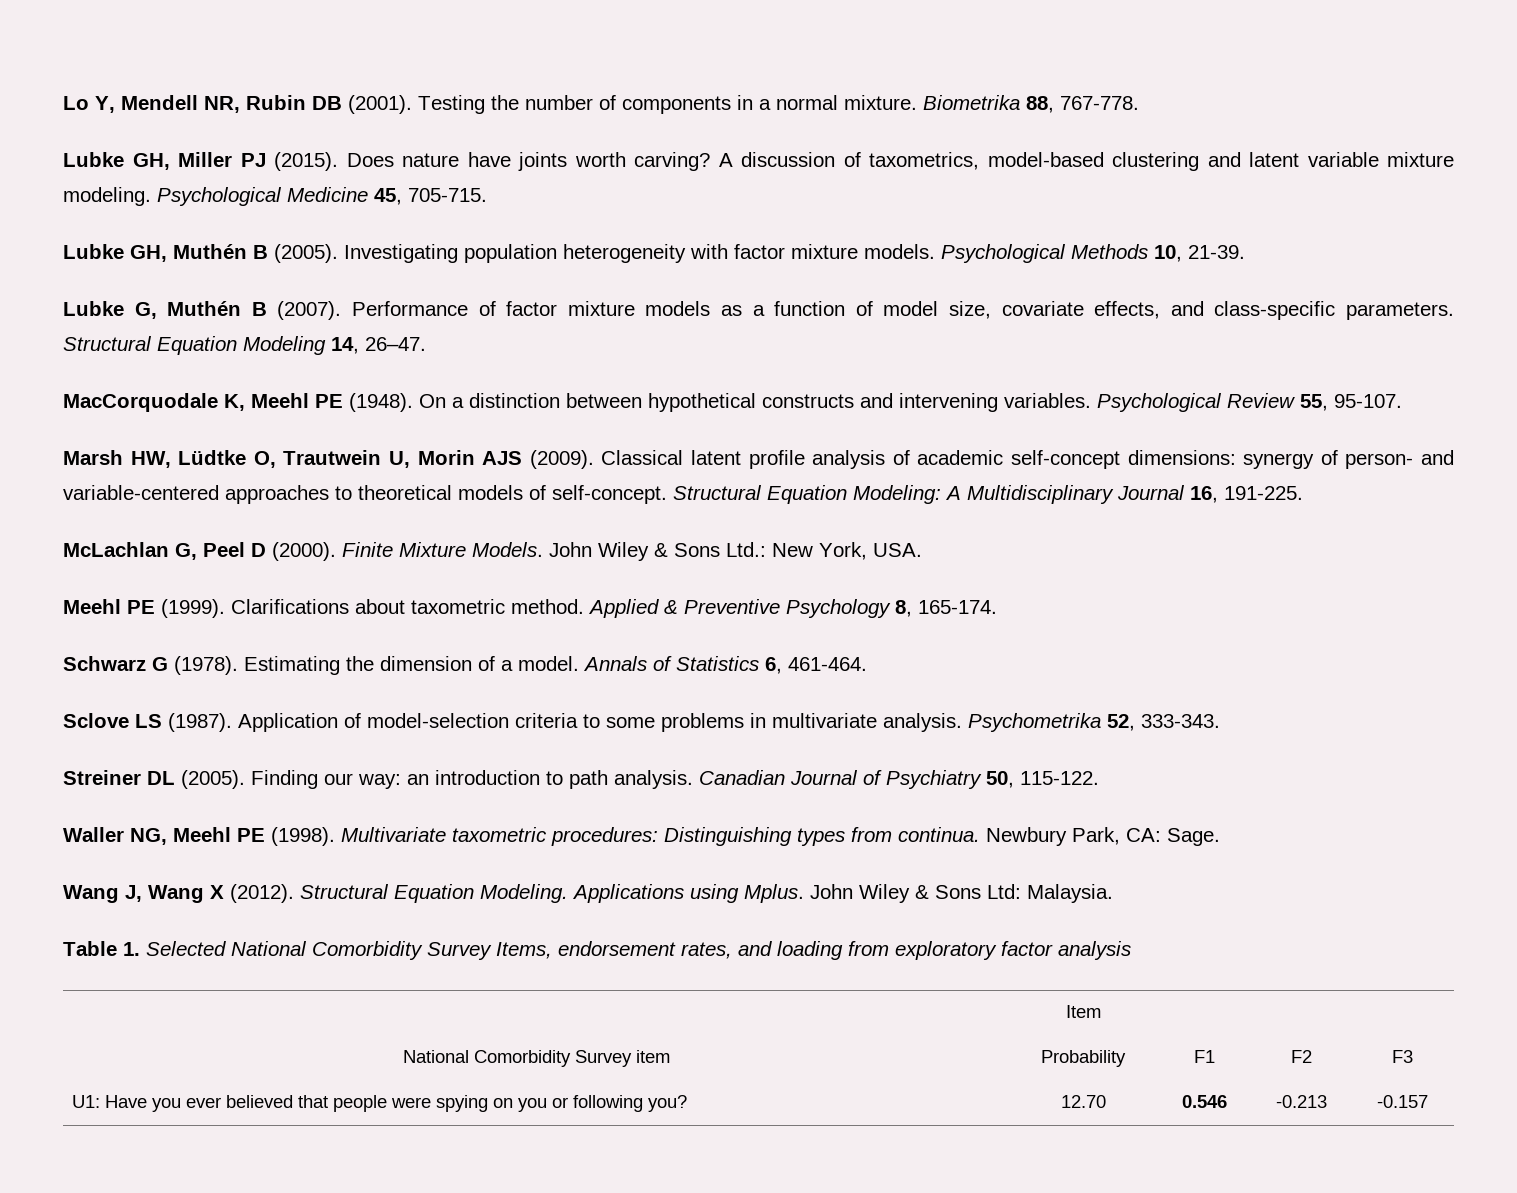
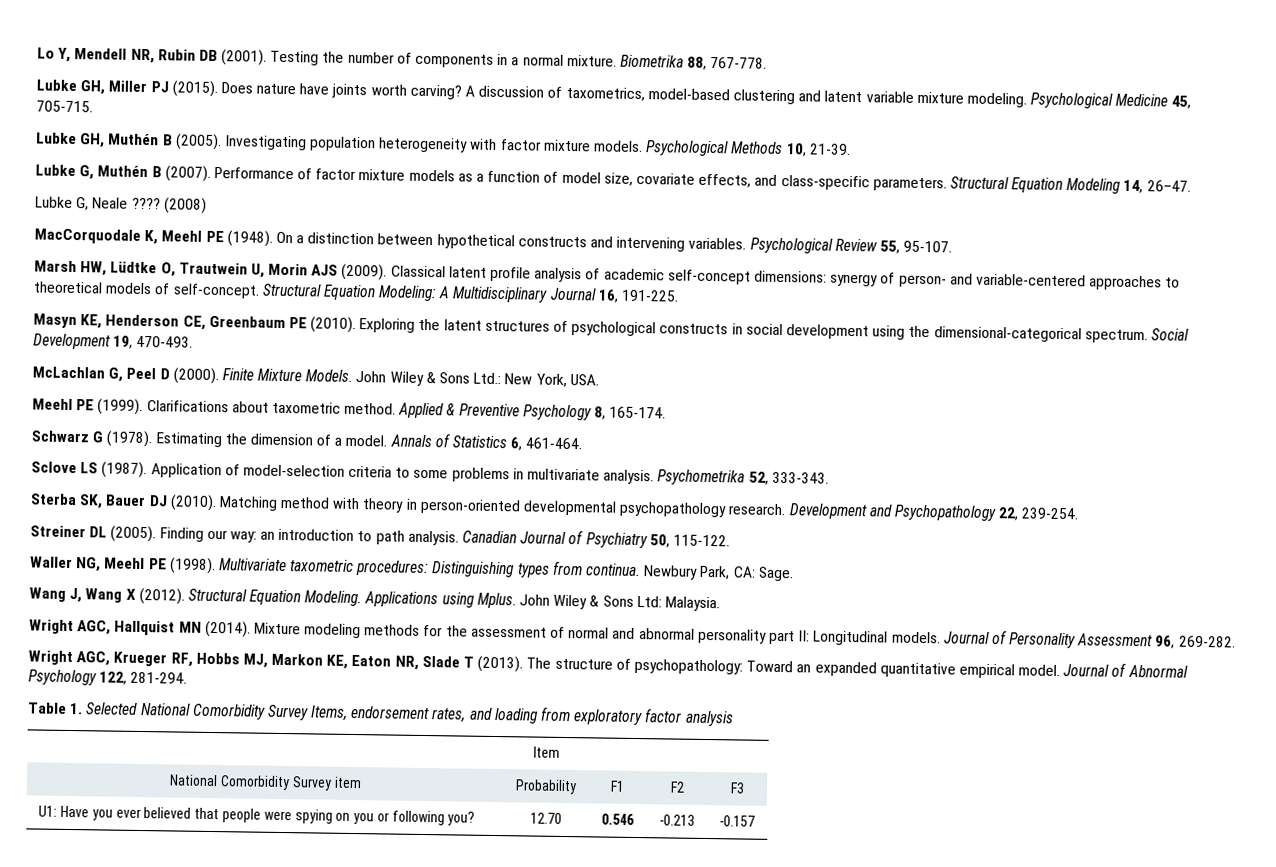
(426, 344) none -> [35,196,207,214] // Lubke G, Neale ???? (2008)
(1303, 493) none -> [33,313,1189,344] [33,333,194,350] // Masyn KE, Henderson CE, Greenbaum PE (2010). Exploring the latent structures of psychological constructs in social development using the dimensional-categorical spectrum. Social Development 19, 470-493.
(1220, 721) none -> [30,493,1079,522] // Sterba SK, Bauer DJ (2010). Matching method with theory in person-oriented developmental psychopathology research. Development and Psychopathology 22, 239-254.
(1113, 893) none -> [29,619,1236,649] [28,650,1188,679] [28,669,188,686] // Wright AGC, Hallquist MN (2014). Mixture modeling methods for the assessment of normal and abnormal personality part II: Longitudinal models. Journal of Personality Assessment 96, 269-282. // Wright AGC, Krueger RF, Hobbs MJ, Markon KE, Eaton NR, Slade T (2013). The structure of psychopathology: Toward an expanded quantitative empirical model. Journal of Abnormal Psychology 122, 281-294.

